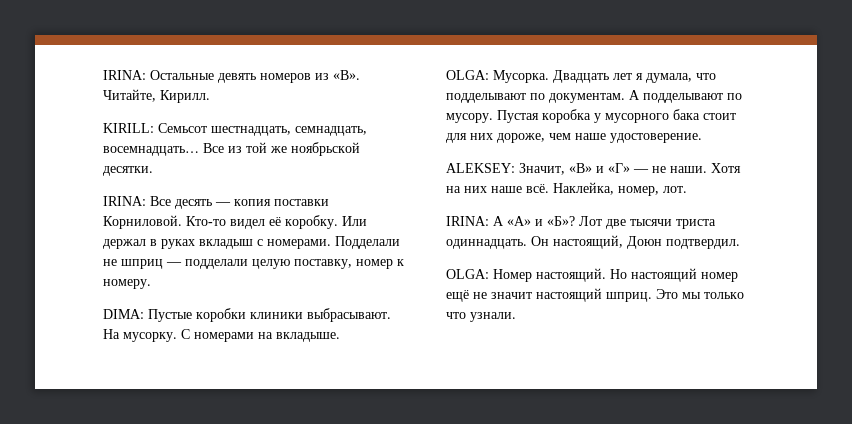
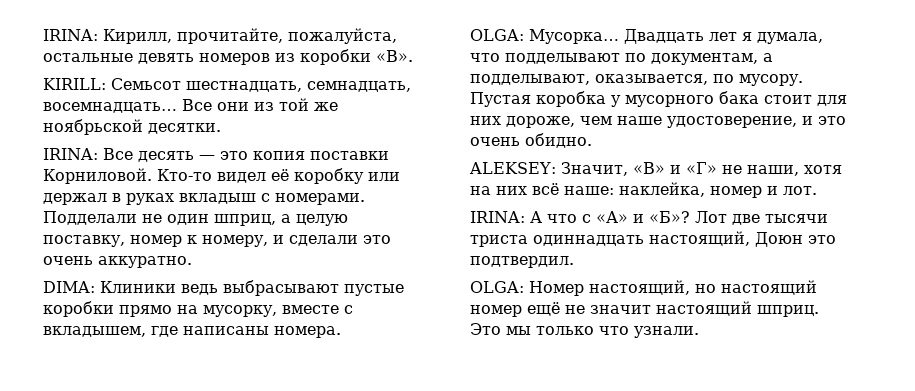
[103,70,214,80] IRINA: Остальные -> [43,28,397,44] [43,53,133,62] IRINA: Кирилл, прочитайте, пожалуйста, остальные
(329, 76) none -> [300,49,371,65] коробки
[103,89,210,103] Читайте, Кирилл. -> (413, 56) none
(224, 148) none -> [217,102,249,111] они
(231, 204) none -> [220,151,248,160] это
[285,215,367,229] коробку. Или -> [294,168,400,184] коробку или
[121,259,248,269] шприц — подделали -> [167,214,291,226] один шприц, а
[103,279,151,289] [103,308,391,322] [103,329,340,342] [446,70,549,83] номеру. // DIMA: Пустые коробки клиники выбрасывают. На мусорку. С номерами на вкладыше. // OLGA: Мусорка. -> [202,235,391,247] [43,256,192,268] [43,280,404,296] [43,301,353,317] [43,326,341,338] [470,29,619,44] номеру, и сделали это очень аккуратно. // DIMA: Клиники ведь выбрасывают пустые коробки прямо на мусорку, вместе с вкладышем, где написаны номера. // OLGA: Мусорка…
[549,90,723,103] документам. А подделывают -> [651,53,773,65] [470,74,708,85] документам, а подделывают, оказывается,
[610,133,702,143] удостоверение. -> [667,116,846,128] [470,133,592,148] удостоверение, и это очень обидно.
[633,163,741,173] [446,182,659,196] — не наши. Хотя на них наше всё. Наклейка, номер, -> [721,165,842,176] [470,182,778,198] не наши, хотя на них всё наше: наклейка, номер и
(504, 221) none -> [547,214,591,223] что с
[446,236,549,249] одиннадцать. Он -> [533,235,644,246] одиннадцать
(662, 242) none -> [808,235,836,244] это
[536,268,627,282] настоящий. Но -> [589,280,716,295] настоящий, но

